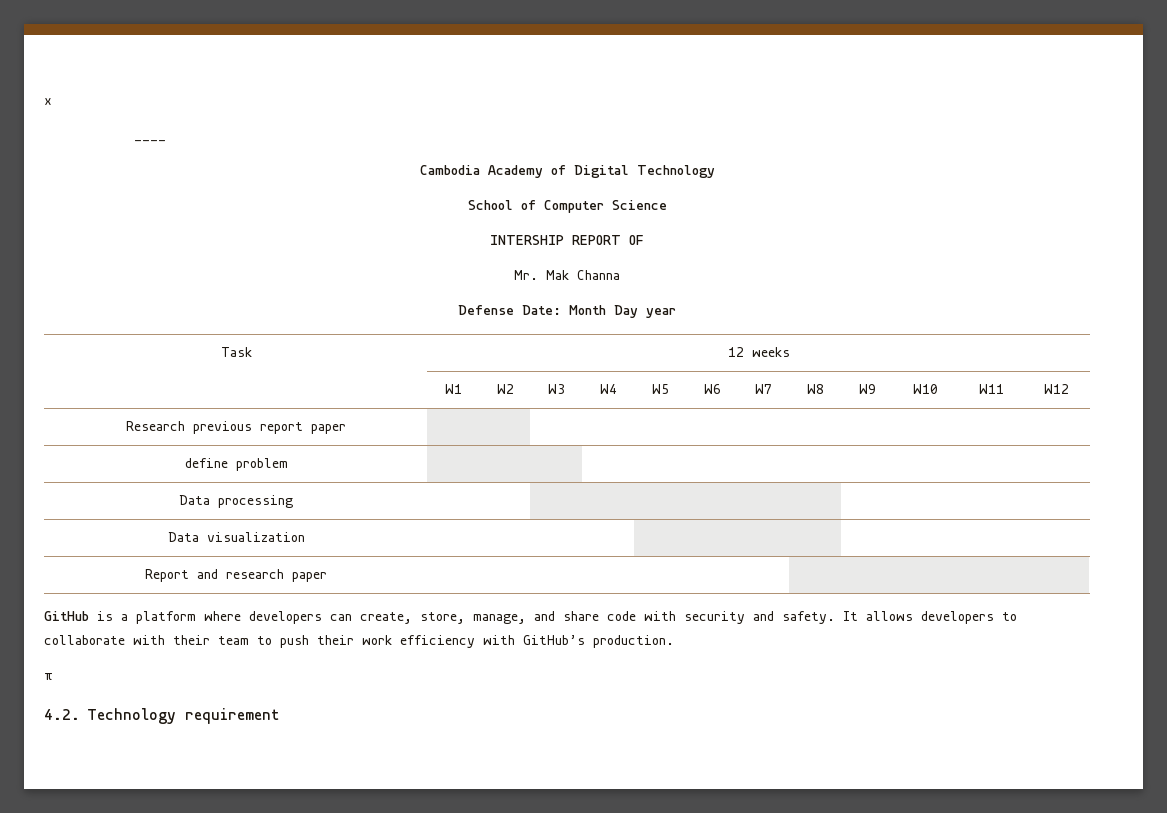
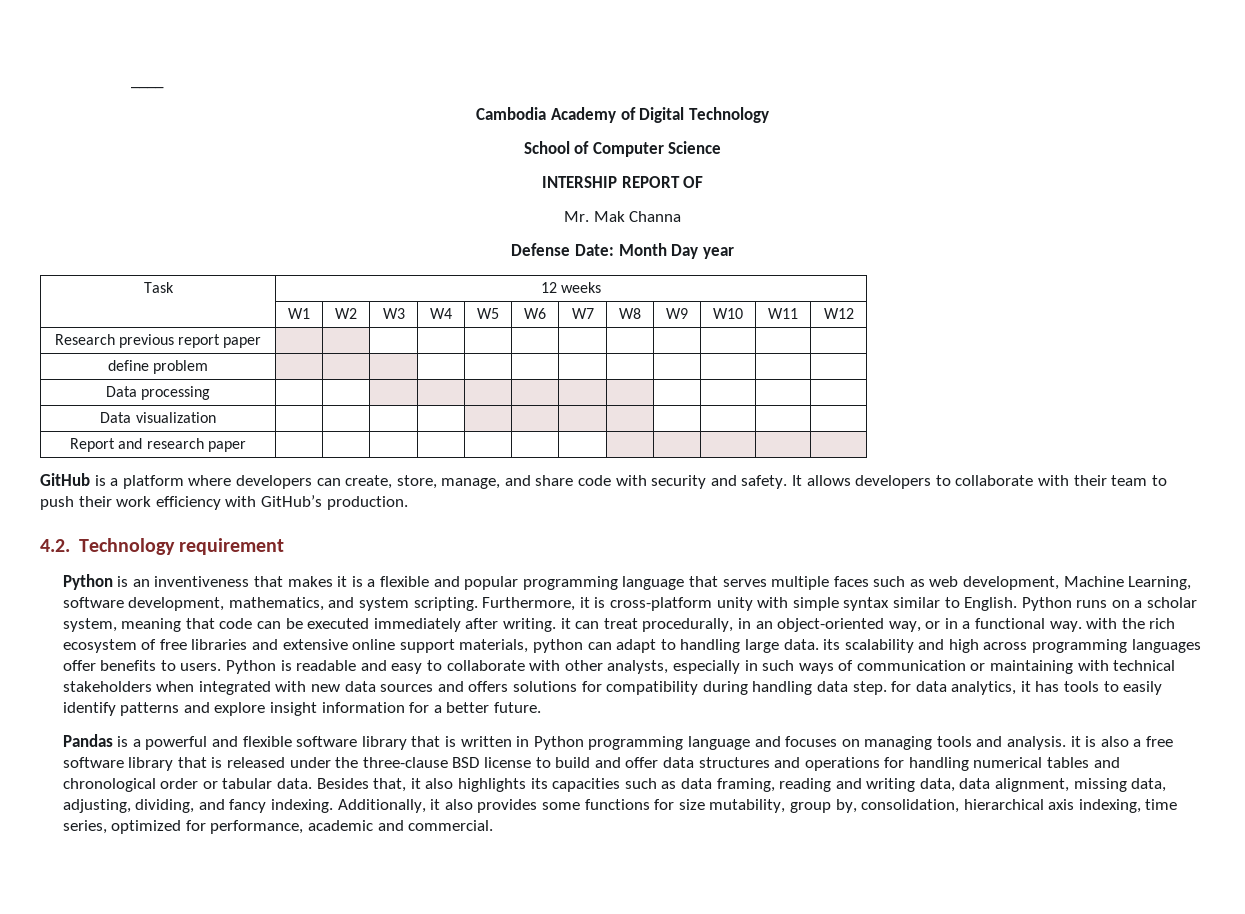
[44,98,52,105] x // -> (130, 87) none
[44,673,53,680] // π -> (408, 503) none
(280, 716) none -> [62,574,1192,590] [62,597,1198,611] [62,618,1176,632] [62,639,1201,653] [62,660,1176,674] [62,681,1163,695] [62,702,541,716] [62,734,1173,750] [62,757,1120,771] [62,778,1167,792] [62,799,1178,813] [62,820,494,834] // Python is an inventiveness that makes it is a flexible and popular programming language that serves multiple faces such as web development, Machine Learning, software development, mathematics, and system scripting. Furthermore, it is cross-platform unity with simple syntax similar to English. Python runs on a scholar system, meaning that code can be executed immediately after writing. it can treat procedurally, in an object-oriented way, or in a functional way. with the rich ecosystem of free libraries and extensive online support materials, python can adapt to handling large data. its scalability and high across programming languages offer benefits to users. Python is readable and easy to collaborate with other analysts, especially in such ways of communication or maintaining with technical stakeholders when integrated with new data sources and offers solutions for compatibility during handling data step. for data analytics, it has tools to easily identify patterns and explore insight information for a better future. // Pandas is a powerful and flexible software library that is written in Python programming language and focuses on managing tools and analysis. it is also a free software library that is released under the three-clause BSD license to build and offer data structures and operations for handling numerical tables and chronological order or tabular data. Besides that, it also highlights its capacities such as data framing, reading and writing data, data alignment, missing data, adjusting, dividing, and fancy indexing. Additionally, it also provides some functions for size mutability, group by, consolidation, hierarchical axis indexing, time series, optimized for performance, academic and commercial.

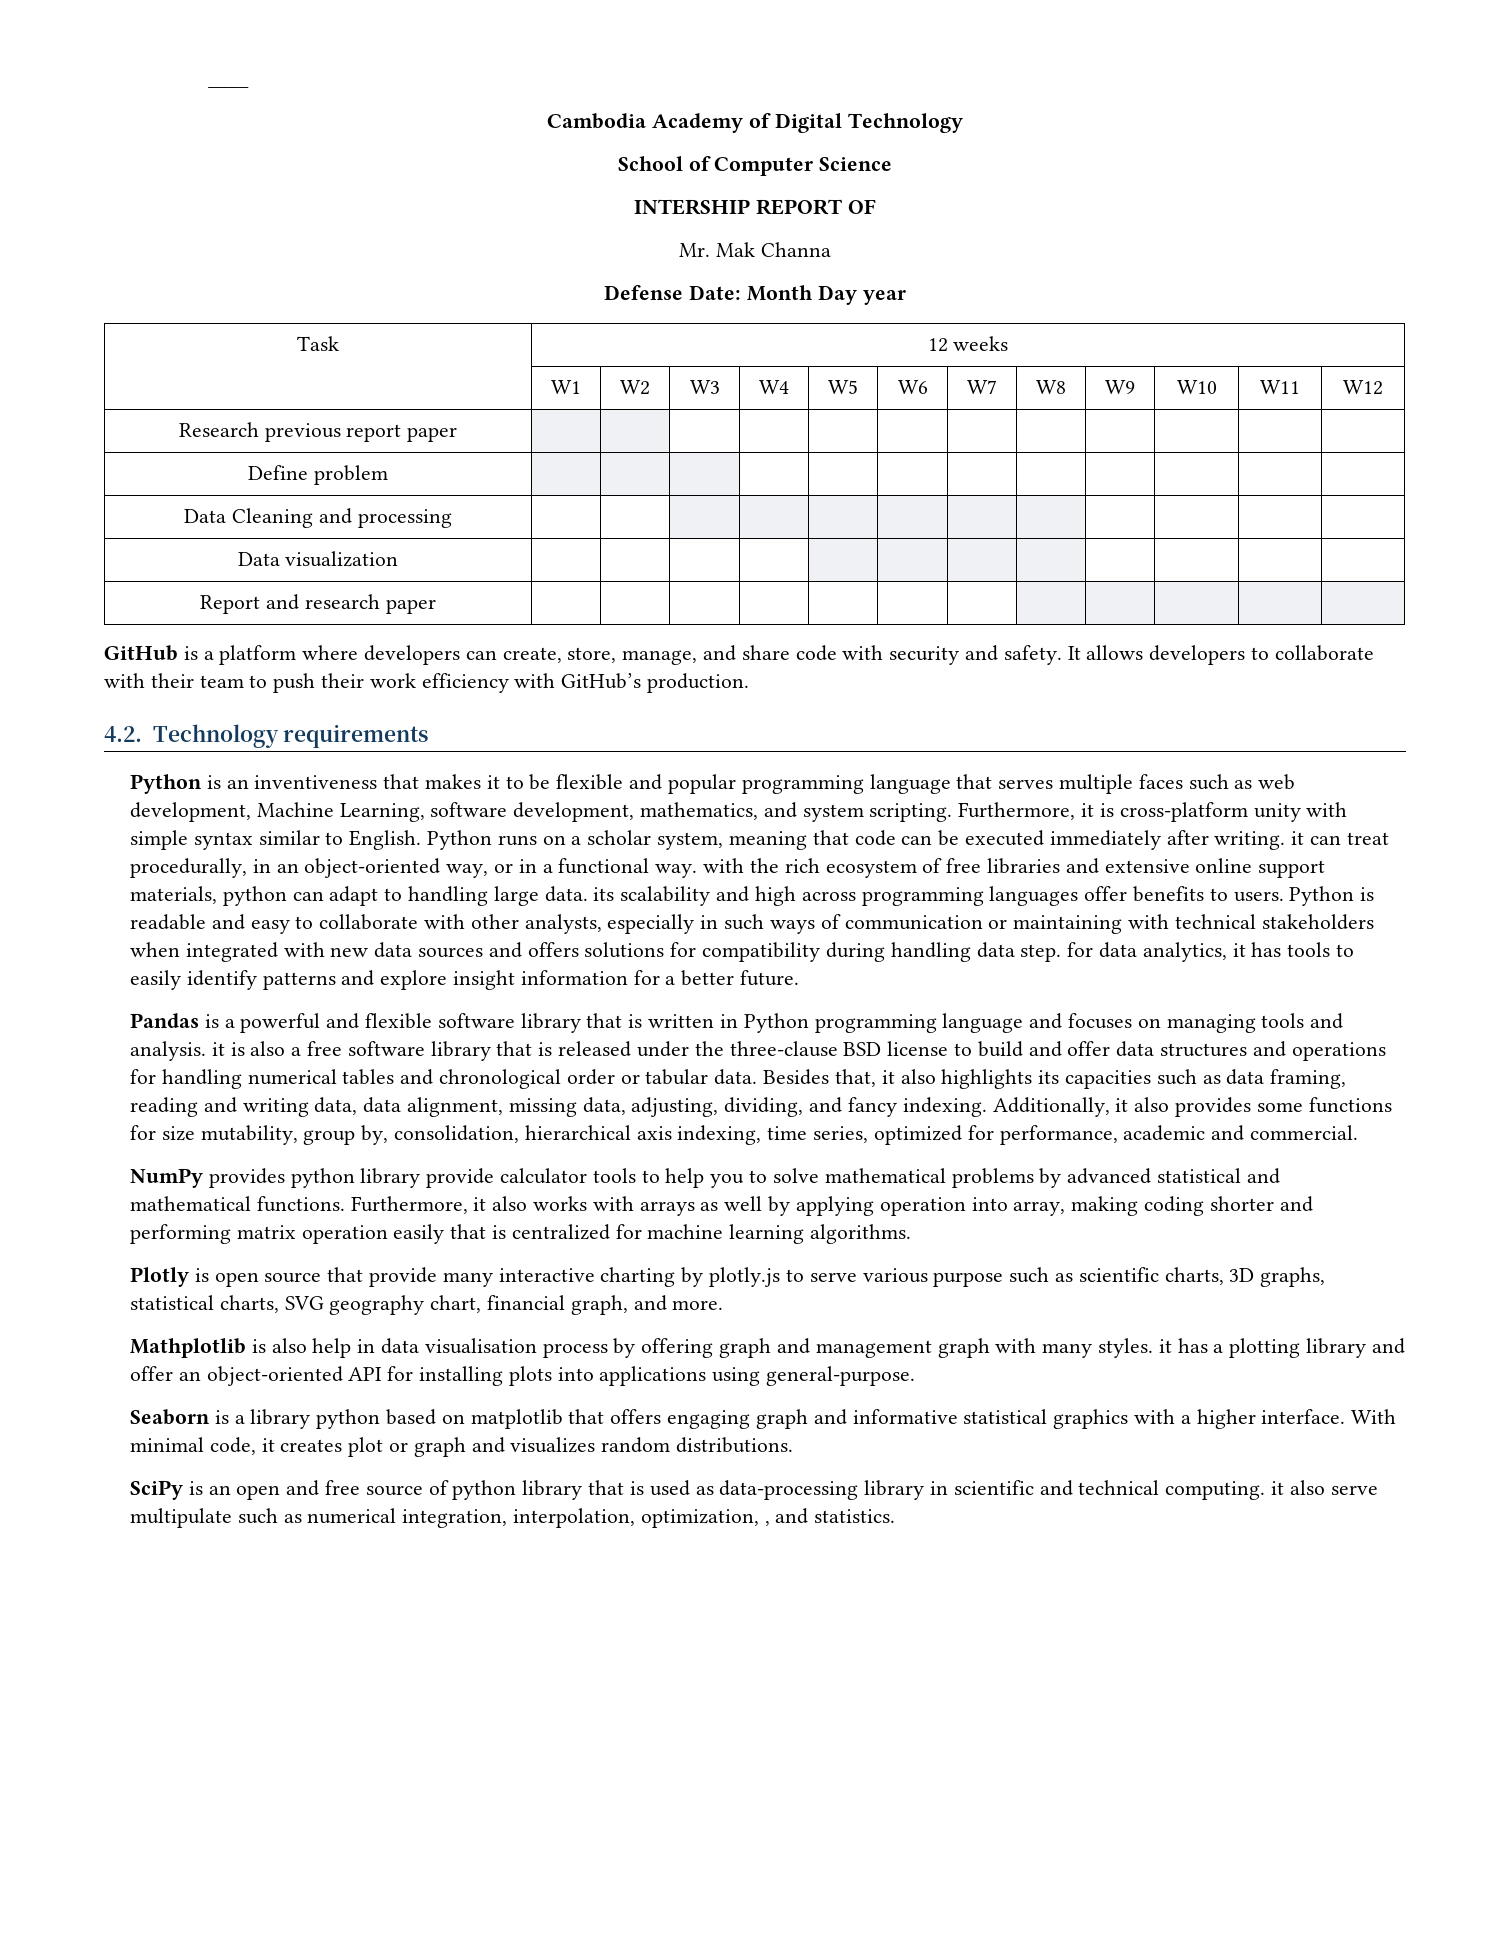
[107,360,149,371] define -> [248,465,309,480] Define
(137, 391) none -> [232,508,352,528] Cleaning and
[178,538,284,555] requirement -> [283,724,429,748] requirements
[351,576,376,587] is a -> [505,774,551,790] to be
(494, 825) none -> [130,1168,1280,1188] [130,1196,1313,1216] [130,1224,912,1244] [130,1267,1326,1287] [130,1295,724,1315] [130,1338,1405,1358] [130,1366,916,1386] [130,1409,1397,1429] [130,1437,794,1457] [130,1480,1378,1500] [130,1508,896,1528] // NumPy provides python library provide calculator tools to help you to solve mathematical problems by advanced statistical and mathematical functions. Furthermore, it also works with arrays as well by applying operation into array, making coding shorter and performing matrix operation easily that is centralized for machine learning algorithms. // Plotly is open source that provide many interactive charting by plotly.js to serve various purpose such as scientific charts, 3D graphs, statistical charts, SVG geography chart, financial graph, and more. // Mathplotlib is also help in data visualisation process by offering graph and management graph with many styles. it has a plotting library and offer an object-oriented API for installing plots into applications using general-purpose. // Seaborn is a library python based on matplotlib that offers engaging graph and informative statistical graphics with a higher interface. With minimal code, it creates plot or graph and visualizes random distributions. // SciPy is an open and free source of python library that is used as data-processing library in scientific and technical computing. it also serve multipulate such as numerical integration, interpolation, optimization, , and statistics.

